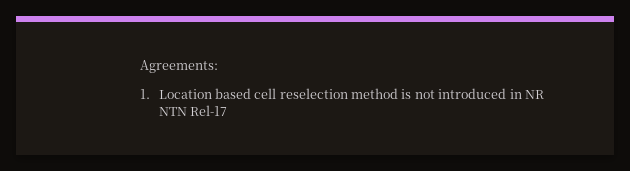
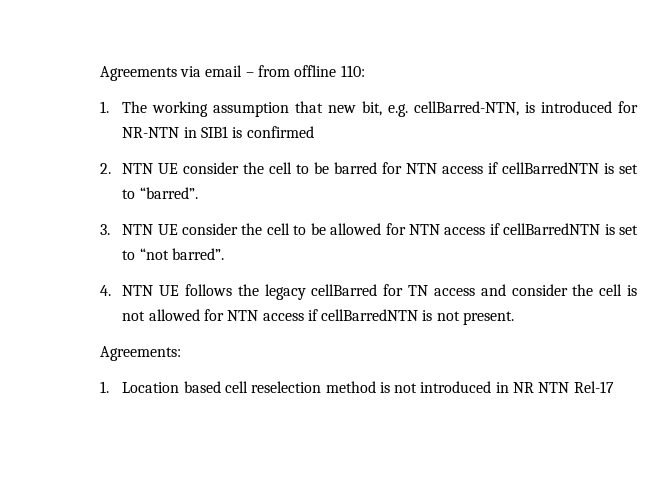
(139, 66) none -> [99,65,365,81] [99,101,638,117] [122,126,314,138] [99,162,638,174] [122,187,198,199] [99,223,638,235] [122,248,224,260] [99,284,638,300] [122,309,515,325] Agreements via email – from offline 110: // 1. The working assumption that new bit, e.g. cellBarred-NTN, is introduced for NR-NTN in SIB1 is confirmed // 2. NTN UE consider the cell to be barred for NTN access if cellBarredNTN is set to “barred”. // 3. NTN UE consider the cell to be allowed for NTN access if cellBarredNTN is set to “not barred”. // 4. NTN UE follows the legacy cellBarred for TN access and consider the cell is not allowed for NTN access if cellBarredNTN is not present. //

